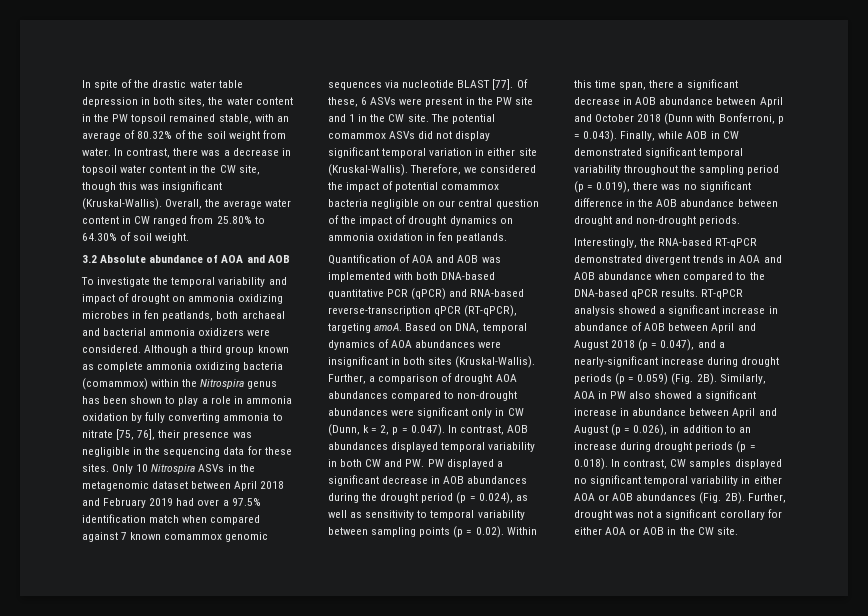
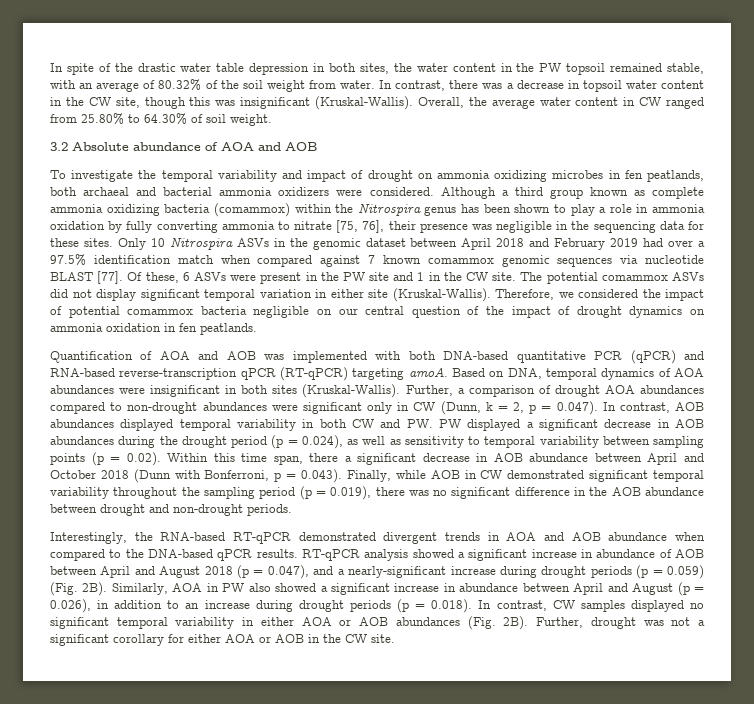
[82,481,149,491] metagenomic -> [312,238,361,250] genomic
[464,305,518,317] (RT-qPCR), -> [280,367,348,381] (RT-qPCR)

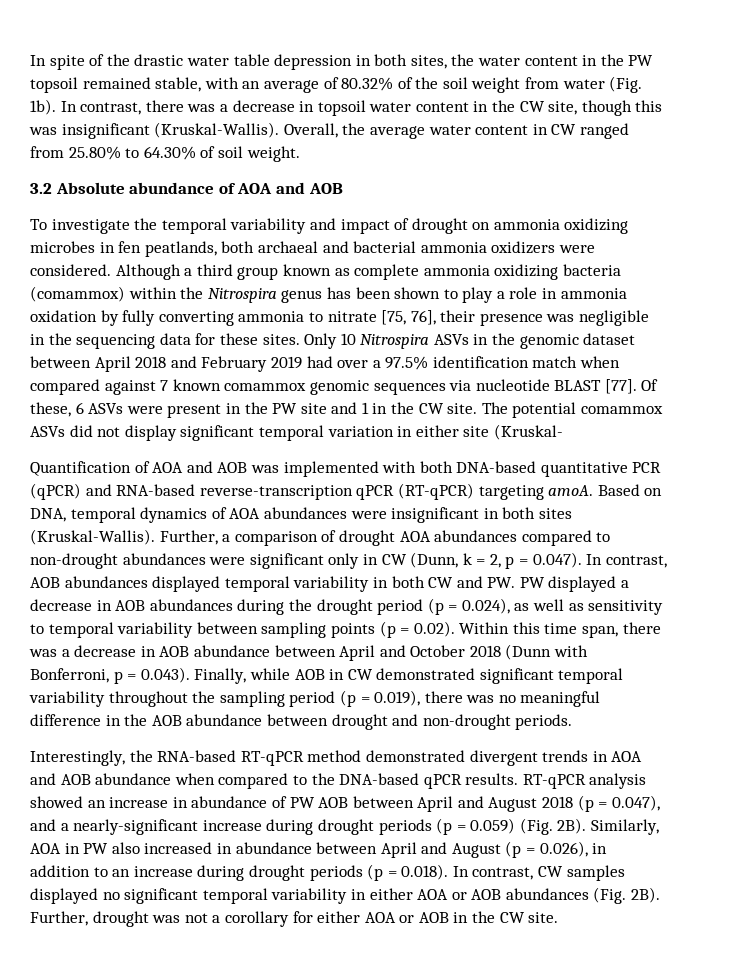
[340,80,375,89] water. -> [562,76,643,93] [30,99,56,115] water (Fig. 1b).
[392,288,704,302] [50,306,706,318] [50,323,257,335] (Kruskal-Wallis). Therefore, we considered the impact of potential comammox bacteria negligible on our central question of the impact of drought dynamics on ammonia oxidation in fen peatlands. -> [493,424,563,440] (Kruskal-
[538,419,598,431] significant -> (630, 584) none
[344,453,417,465] a significant -> [29,649,70,657] was a
[451,487,511,499] significant -> [520,691,601,707] meaningful
(291, 538) none -> [307,750,362,762] method
[457,549,528,561] a significant -> [87,800,106,808] an
(672, 553) none -> [289,797,315,808] PW
[275,583,440,595] showed a significant increase -> [144,842,213,854] increased
[50,634,109,646] significant -> (221, 919) none

